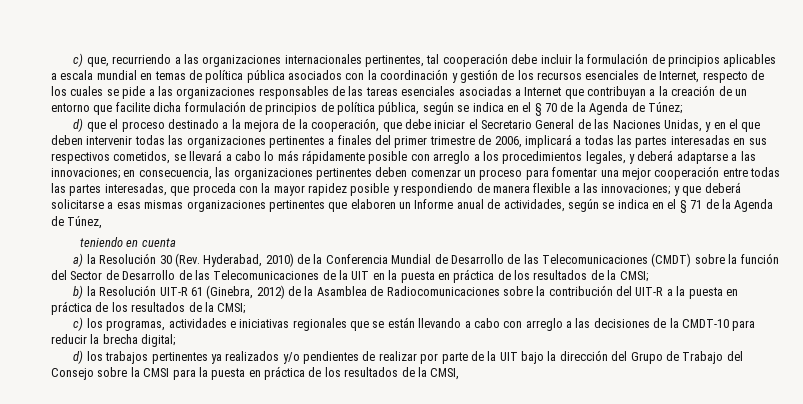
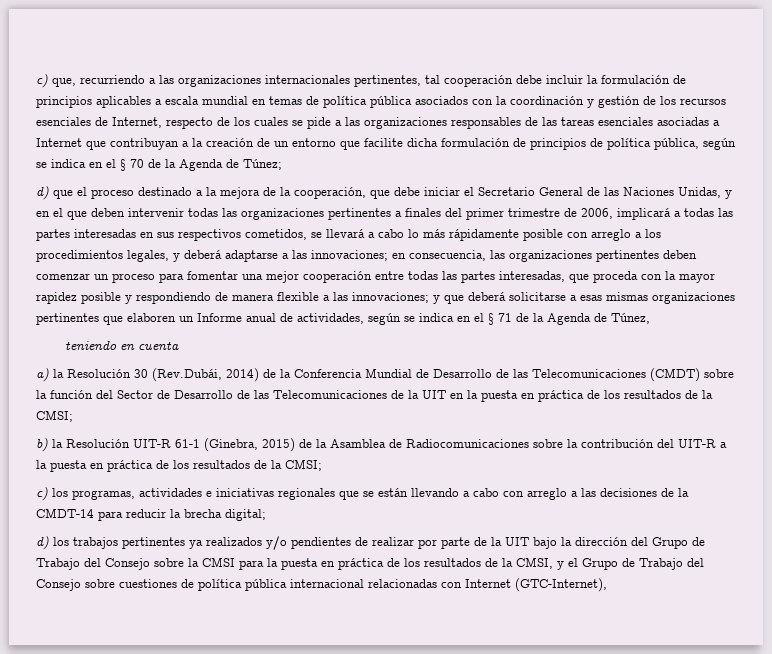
[174,253,294,267] (Rev. Hyderabad, 2010) -> [152,368,259,382] (Rev.Dubái, 2014)
[190,285,285,299] 61 (Ginebra, 2012) -> [175,438,295,452] 61-1 (Ginebra, 2015)
[681,319,729,328] CMDT-10 -> [36,508,94,518] CMDT-14
(460, 374) none -> [557,558,704,570] [36,578,607,592] y el Grupo de Trabajo del Consejo sobre cuestiones de política pública internacional relacionadas con Internet (GTC-Internet),

